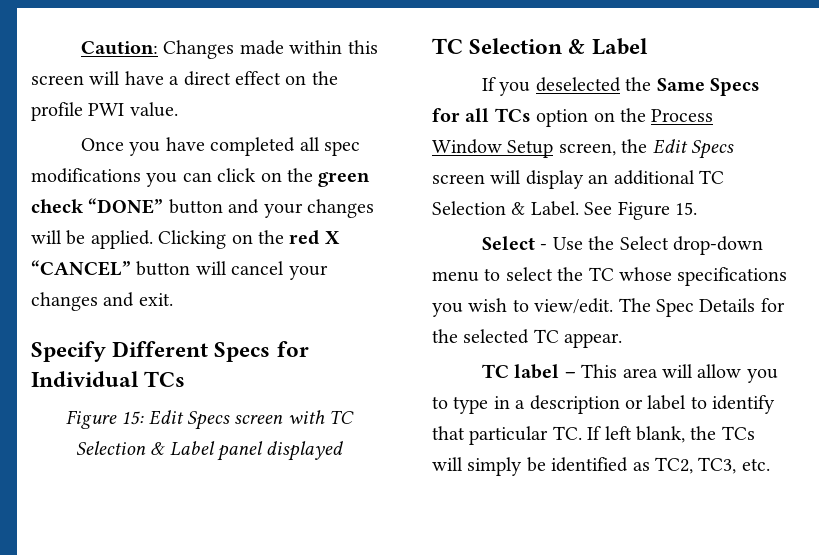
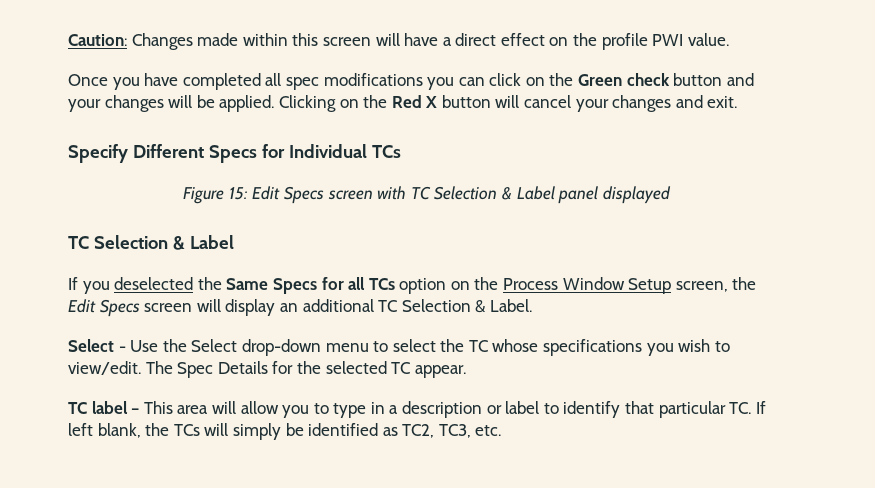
[318,172,371,187] [31,198,164,214] green check “DONE” -> [578,73,670,86] Green check
[289,230,340,245] [31,260,131,276] red X “CANCEL” -> [391,95,438,108] Red X
[584,201,697,220] See Figure 15. -> (532, 305) none

